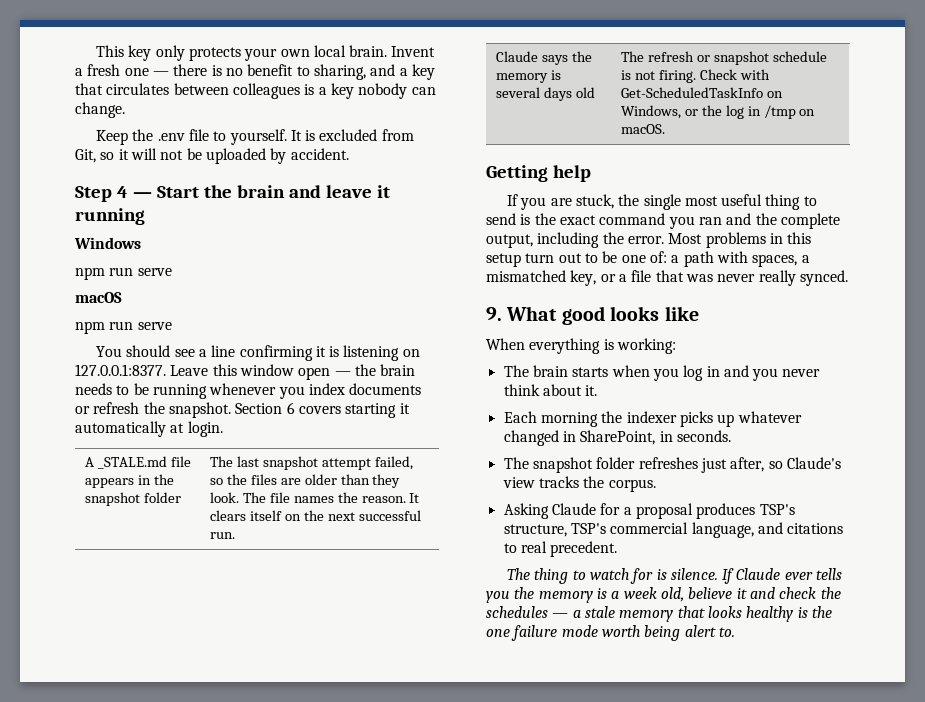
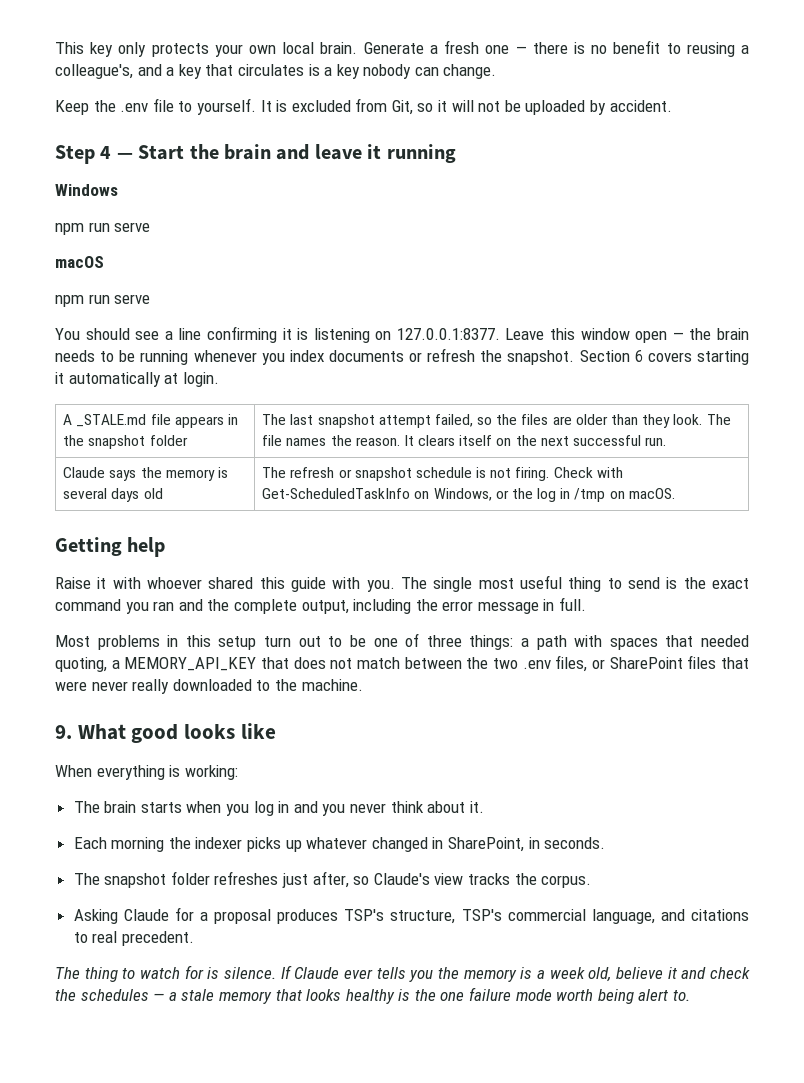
[391,46,436,57] Invent -> [363,42,424,54] Generate
[313,64,366,80] sharing, -> [686,42,750,57] [55,64,133,79] reusing a colleague's,
[173,83,300,99] between colleagues -> (304, 70) none
[506,194,640,210] If you are stuck, the -> [55,577,427,592] Raise it with whoever shared this guide with you. The
[627,236,664,244] error. -> [442,597,587,614] error message in full. //
[649,251,810,267] [486,270,848,286] of: a path with spaces, a mismatched key, or a file that was never really synced. -> [405,633,749,650] [55,655,749,672] [55,679,363,694] of three things: a path with spaces that needed quoting, a MEMORY_API_KEY that does not match between the two .env files, or SharePoint files that were never really downloaded to the machine.

